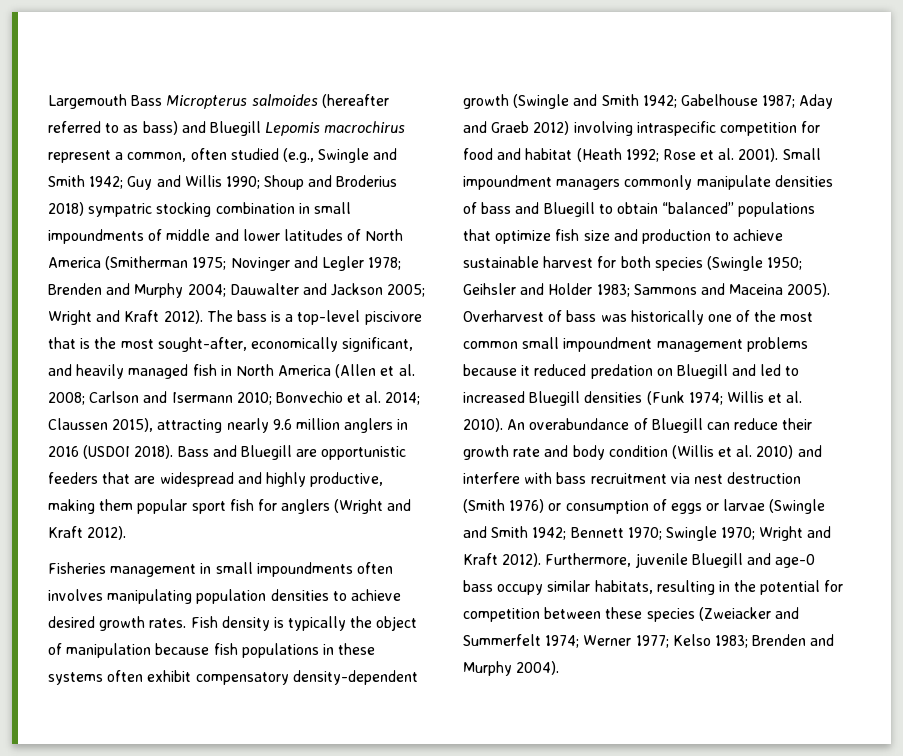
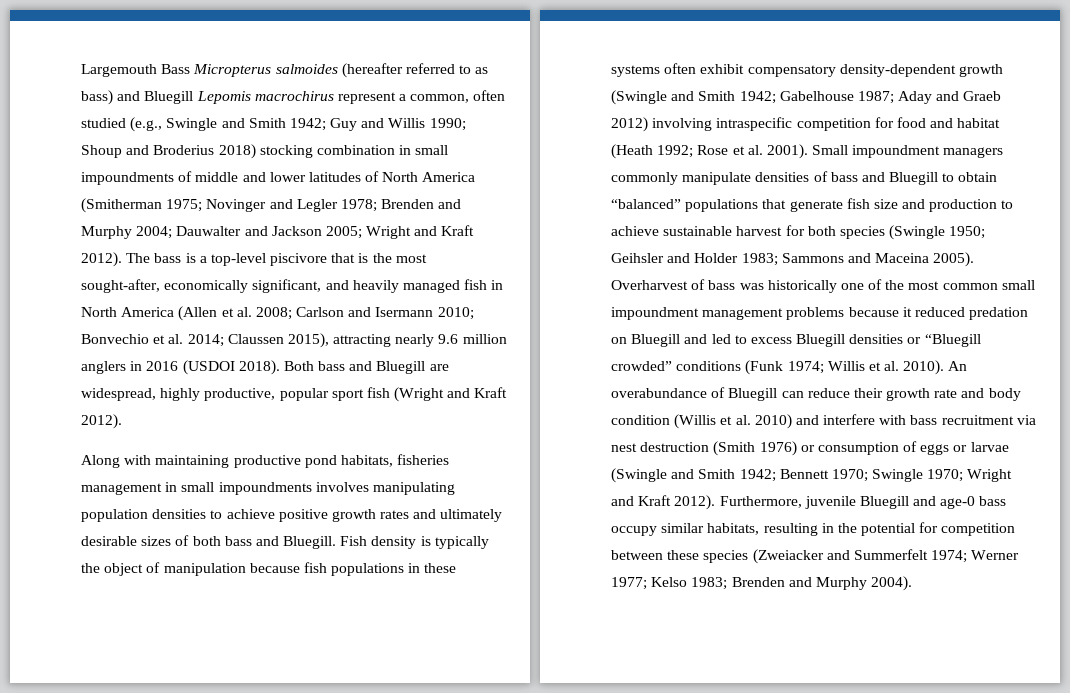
[88,203,153,217] sympatric -> (256, 151) none
[177,446,209,457] Bass -> [283,361,346,371] Both bass
[321,446,407,460] [48,472,384,487] [48,499,134,514] opportunistic feeders that are widespread and highly productive, making them -> [81,388,276,401] widespread, highly productive,
[257,499,331,514] for anglers -> (390, 392) none
[48,562,106,574] Fisheries -> [81,454,450,468] Along with maintaining productive pond habitats, fisheries
[356,562,393,574] often -> (312, 488) none
[48,616,187,631] desired growth rates. -> [278,509,503,522] [81,535,337,549] positive growth rates and ultimately desirable sizes of both bass and Bluegill.
[495,230,552,244] optimize -> [789,200,843,212] generate
[463,391,525,403] increased -> [750,337,792,344] excess
(643, 397) none -> [907,334,981,347] [611,361,742,371] or “Bluegill crowded” conditions

